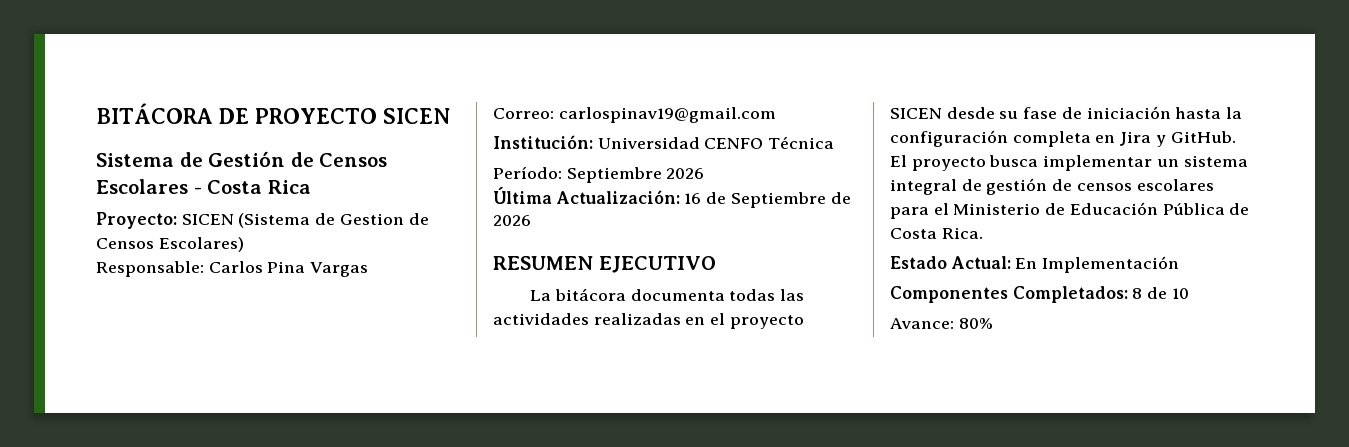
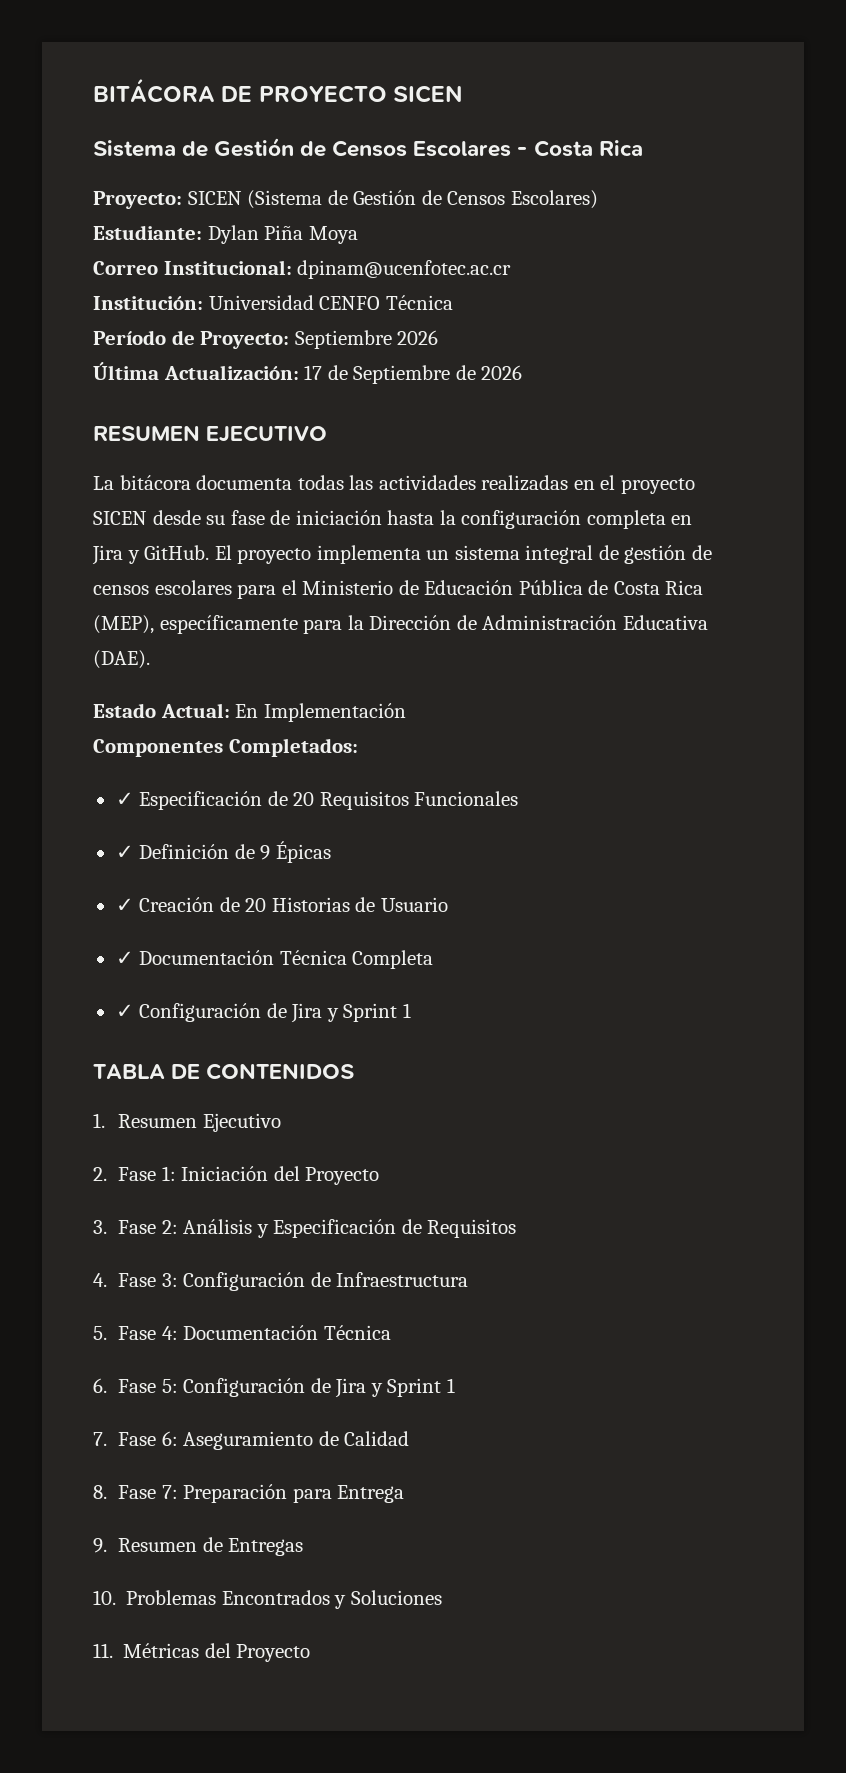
[339,213,404,225] Gestion -> [353,190,417,205] Gestión
[96,261,369,277] [493,107,776,123] Responsable: Carlos Pina Vargas // Correo: carlospinav19@gmail.com -> [93,225,358,244] [93,260,512,279] Estudiante: Dylan Piña Moya // Correo Institucional: dpinam@ucenfotec.ac.cr
[493,166,562,179] Período: -> [93,330,290,349] Período de Proyecto:
[684,193,702,204] 16 -> [304,365,323,380] 17
[989,155,1153,171] busca implementar -> [316,545,421,564] implementa
[941,227,983,239] Rica. -> [665,580,704,595] [93,615,708,634] [93,650,150,669] Rica (MEP), específicamente para la Dirección de Administración Educativa (DAE).
[1132,287,1189,299] [890,318,993,329] 8 de 10 // Avance: 80% -> [115,791,519,810] [115,841,331,863] [115,897,448,912] [115,950,434,969] [115,1003,411,1023] [93,1063,355,1080] [93,1113,281,1132] [93,1166,380,1185] [93,1219,517,1238] [93,1272,469,1291] [93,1325,391,1340] [93,1378,455,1398] [93,1431,410,1450] [93,1484,405,1503] [93,1537,304,1556] [93,1590,442,1609] [93,1643,311,1662] // ✓ Especificación de 20 Requisitos Funcionales // ✓ Definición de 9 Épicas // ✓ Creación de 20 Historias de Usuario // ✓ Documentación Técnica Completa // ✓ Configuración de Jira y Sprint 1 // TABLA DE CONTENIDOS // 1. Resumen Ejecutivo // 2. Fase 1: Iniciación del Proyecto // 3. Fase 2: Análisis y Especificación de Requisitos // 4. Fase 3: Configuración de Infraestructura // 5. Fase 4: Documentación Técnica // 6. Fase 5: Configuración de Jira y Sprint 1 // 7. Fase 6: Aseguramiento de Calidad // 8. Fase 7: Preparación para Entrega // 9. Resumen de Entregas // 10. Problemas Encontrados y Soluciones // 11. Métricas del Proyecto

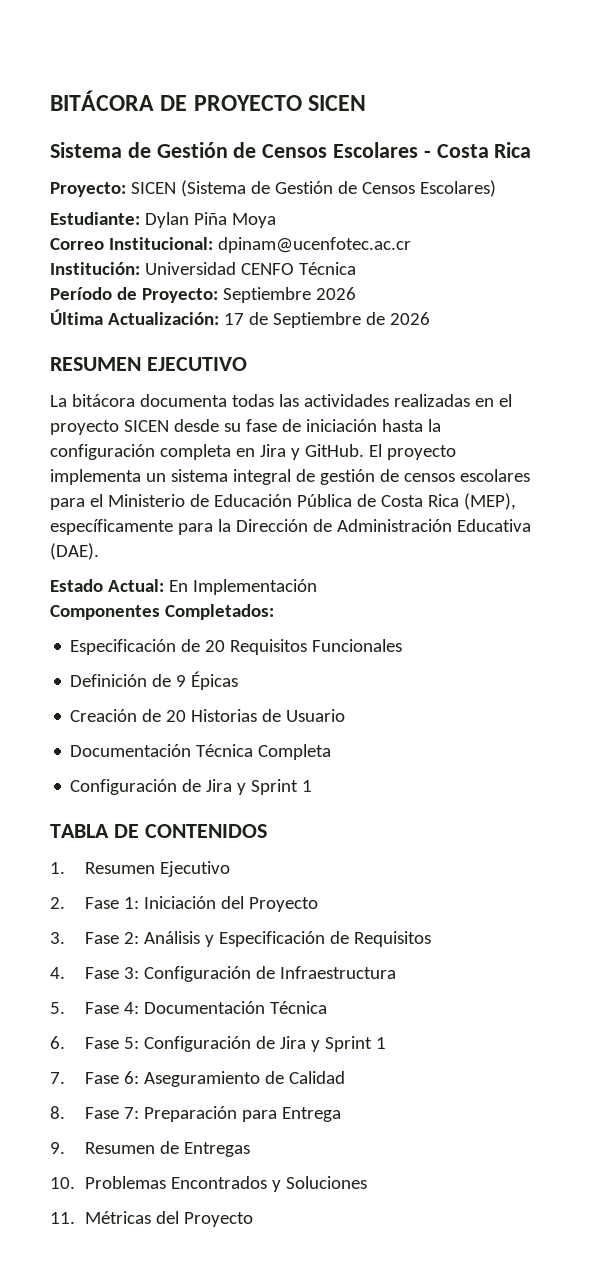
[115,792,134,806] ✓ -> (274, 612) none
[115,845,134,859] ✓ -> (403, 645) none
[115,898,134,912] ✓ -> (239, 680) none
[115,951,134,965] ✓ -> (346, 715) none
[115,1004,134,1018] ✓ -> (332, 752) none

